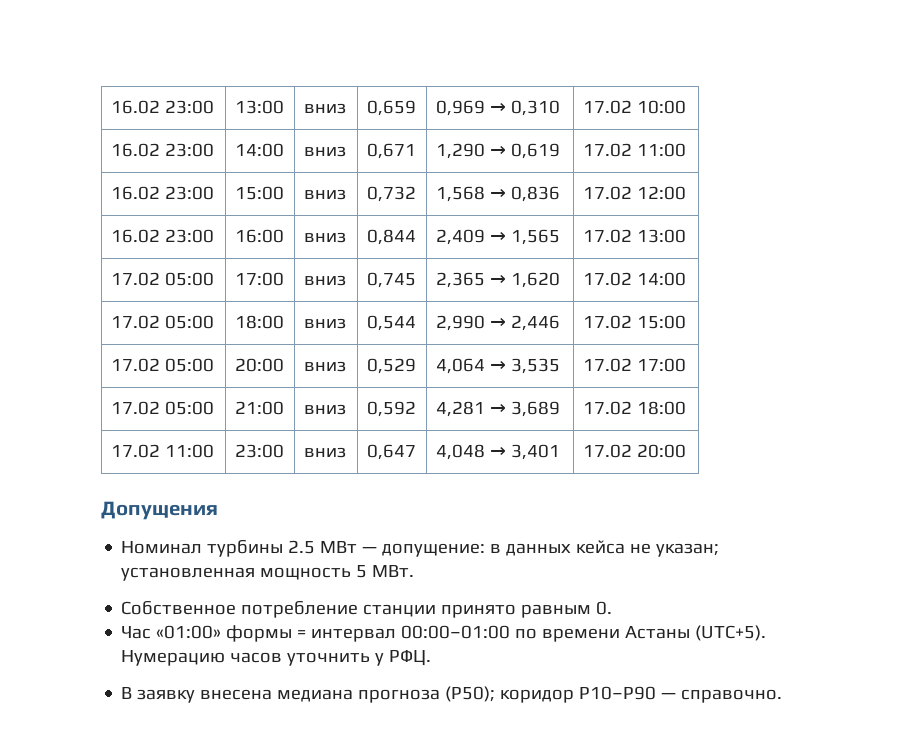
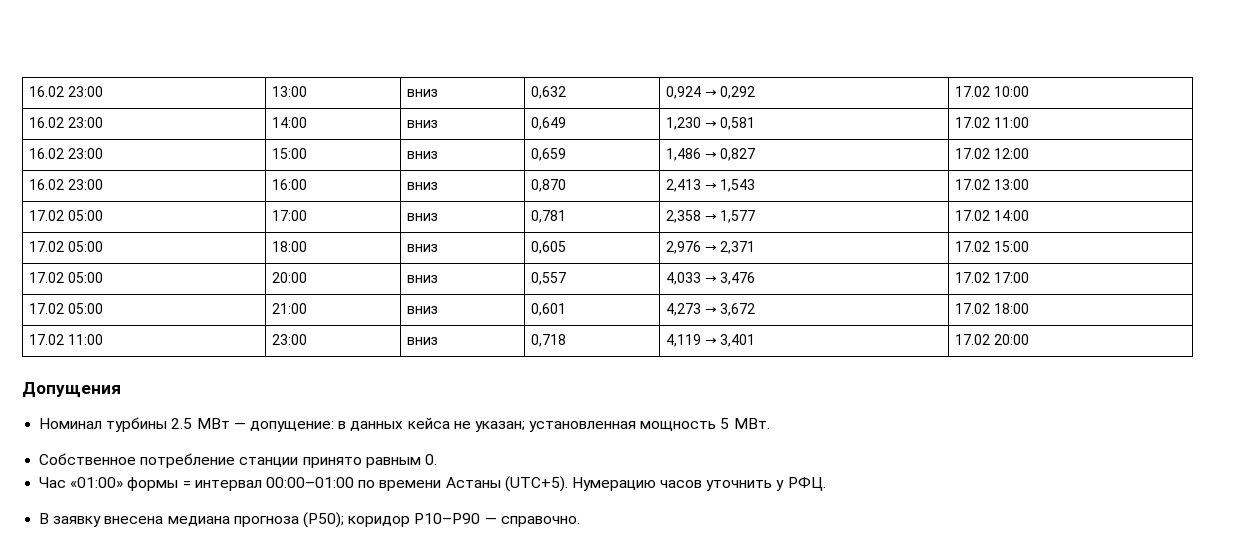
[366,100,416,116] [435,100,560,116] 0,659 | 0,969 → 0,310 -> [530,86,566,99] [665,86,756,99] 0,632 | 0,924 → 0,292
[366,143,416,159] [435,143,560,159] 0,671 | 1,290 → 0,619 -> [530,117,566,130] [665,117,756,130] 0,649 | 1,230 → 0,581
[366,186,416,202] [435,186,560,202] 0,732 | 1,568 → 0,836 -> [530,148,566,161] [665,148,756,161] 0,659 | 1,486 → 0,827
[366,229,416,245] [435,229,560,245] 0,844 | 2,409 → 1,565 -> [530,179,566,192] [665,179,756,192] 0,870 | 2,413 → 1,543
[366,272,416,288] [435,272,560,288] 0,745 | 2,365 → 1,620 -> [530,210,566,223] [665,210,756,223] 0,781 | 2,358 → 1,577
[366,315,416,331] [435,315,560,331] 0,544 | 2,990 → 2,446 -> [530,241,566,254] [665,241,756,254] 0,605 | 2,976 → 2,371
[366,358,416,374] [435,358,560,374] 0,529 | 4,064 → 3,535 -> [530,272,566,285] [665,272,756,285] 0,557 | 4,033 → 3,476
[366,401,416,417] [435,401,560,417] 0,592 | 4,281 → 3,689 -> [530,303,566,316] [665,303,756,316] 0,601 | 4,273 → 3,672
[366,444,416,460] [435,444,485,460] 0,647 | 4,048 -> [530,334,566,347] [665,334,701,347] 0,718 | 4,119

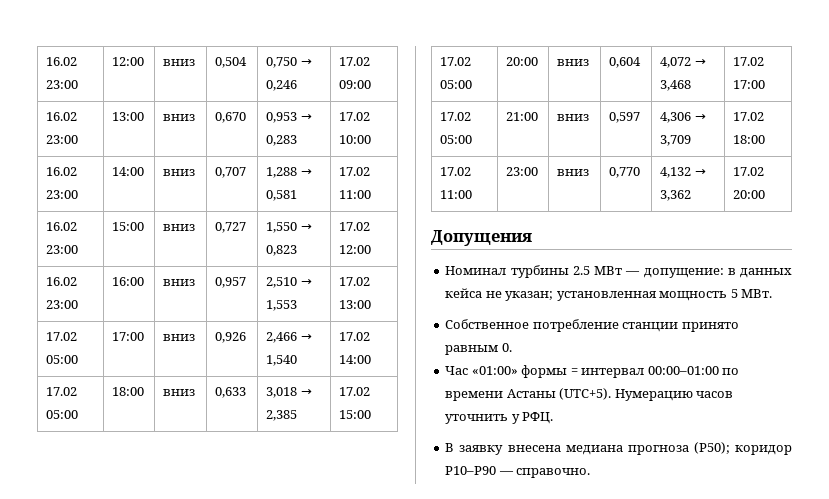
[28,86,103,97] [271,86,307,97] [406,89,438,97] [530,86,566,99] [665,86,756,99] 16.02 23:00 | 13:00 | вниз | 0,632 | 0,924 → 0,292 -> [46,57,78,66] [46,80,79,89] [112,57,145,66] [163,59,196,66] [215,57,248,68] [266,57,312,68] [266,80,298,91] [339,57,371,66] [339,80,372,89] [46,112,78,121] [46,135,79,144] [112,112,145,121] [163,114,196,121] [215,112,247,123] [266,112,312,123] [266,135,298,146] 16.02 23:00 | 12:00 | вниз | 0,504 | 0,750 → 0,246 | 17.02 09:00 // 16.02 23:00 | 13:00 | вниз | 0,670 | 0,953 → 0,283
[530,117,566,130] [665,117,701,130] 0,649 | 1,230 -> [215,167,247,178] [266,167,298,178] 0,707 | 1,288
[530,148,566,161] [665,148,756,161] 0,659 | 1,486 → 0,827 -> [215,222,247,233] [266,222,312,233] [266,245,298,256] 0,727 | 1,550 → 0,823
[530,179,566,192] [665,179,756,192] 0,870 | 2,413 → 1,543 -> [215,277,247,288] [266,277,312,288] [266,300,298,311] 0,957 | 2,510 → 1,553
[530,210,566,223] [665,210,756,223] 0,781 | 2,358 → 1,577 -> [215,332,247,343] [266,332,312,343] [266,355,298,366] 0,926 | 2,466 → 1,540
[530,241,566,254] [665,241,756,254] 0,605 | 2,976 → 2,371 -> [215,387,247,398] [266,387,312,398] [266,410,298,421] 0,633 | 3,018 → 2,385
[530,272,566,285] [665,272,756,285] 0,557 | 4,033 → 3,476 -> [609,57,642,68] [660,57,706,68] [660,80,692,91] 0,604 | 4,072 → 3,468
[530,303,566,316] [665,303,756,316] 0,601 | 4,273 → 3,672 -> [609,112,641,123] [660,112,706,123] [660,135,692,146] 0,597 | 4,306 → 3,709
[530,334,566,347] [665,334,756,347] 0,718 | 4,119 → 3,401 -> [609,167,641,178] [660,167,706,178] [660,190,692,201] 0,770 | 4,132 → 3,362

